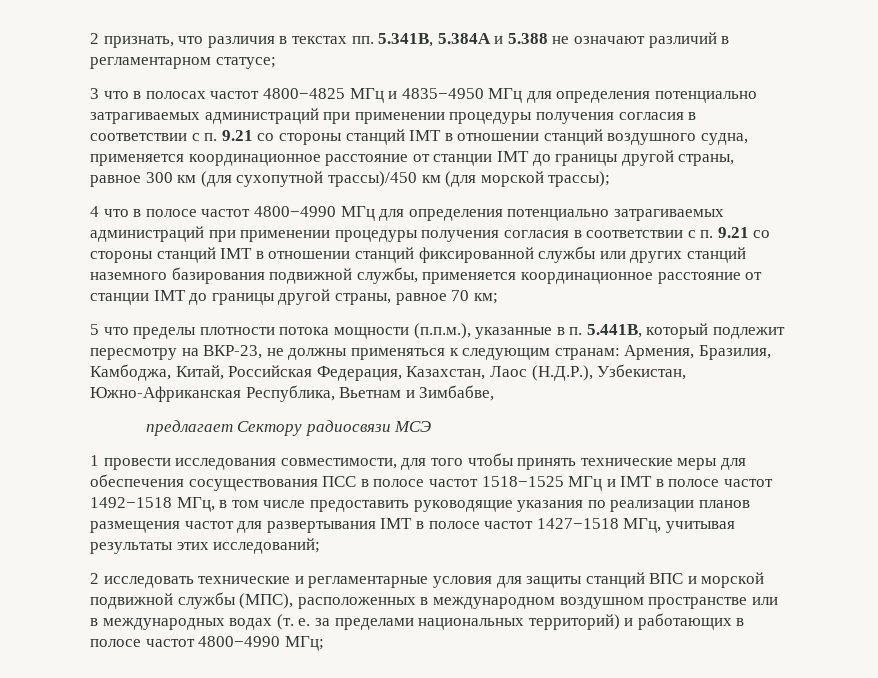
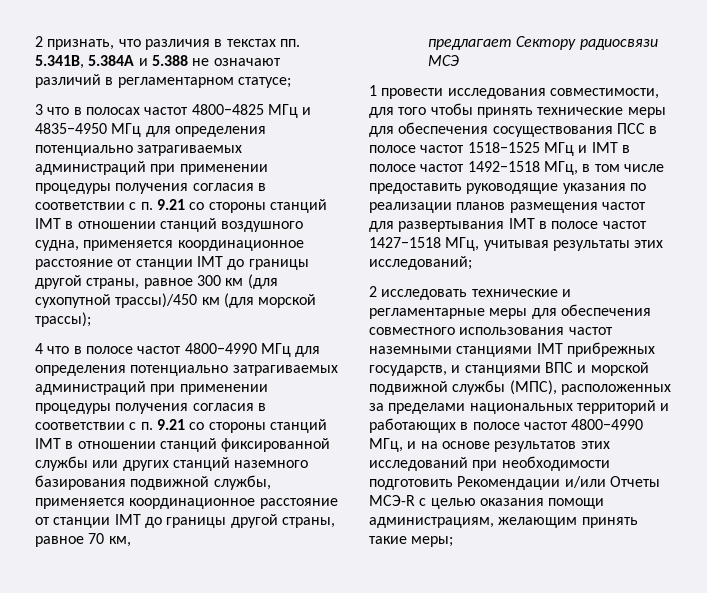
[473,293,498,304] [90,323,786,339] [90,345,771,360] [90,364,687,381] [90,385,495,402] км; // 5 что пределы плотности потока мощности (п.п.м.), указанные в п. 5.441B, который подлежит пересмотру на ВКР-23, не должны применяться к следующим странам: Армения, Бразилия, Камбоджа, Китай, Российская Федерация, Казахстан, Лаос (Н.Д.Р.), Узбекистан, Южно-Африканская Республика, Вьетнам и Зимбабве, -> [108,536,131,547] км,
[432,572,645,588] условия для защиты станций -> [489,304,651,319] [369,327,613,335] [369,342,655,357] [369,365,541,376] меры для обеспечения совместного использования частот наземными станциями IMT прибрежных государств, и станциями
[420,597,778,609] [90,614,311,630] в международном воздушном пространстве или в международных водах (т. е. -> (671, 389) none
[528,614,620,630] территорий) -> [576,400,656,414] территорий
[284,636,324,651] МГц; -> [369,438,610,452] [369,456,610,471] [369,476,660,490] [369,495,605,509] [369,517,638,528] [369,536,454,547] МГц, и на основе результатов этих исследований при необходимости подготовить Рекомендации и/или Отчеты МСЭ-R с целью оказания помощи администрациям, желающим принять такие меры;

